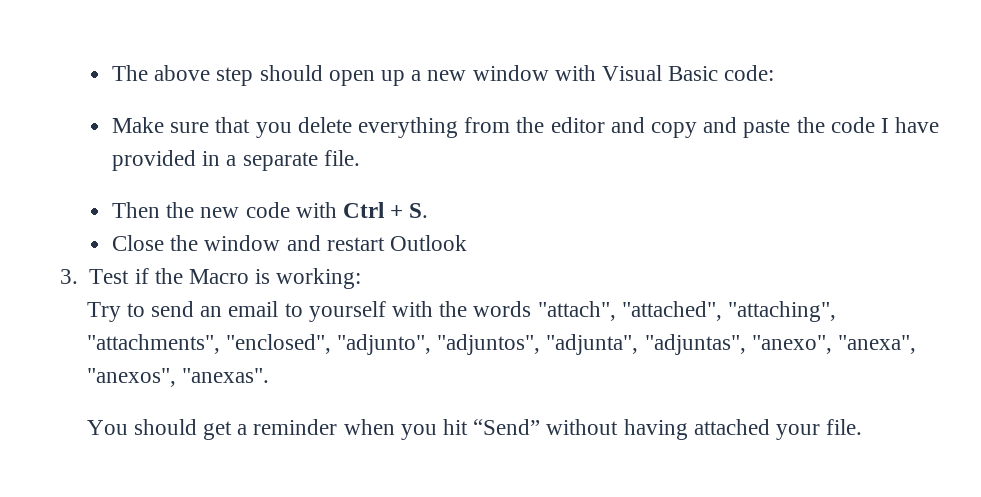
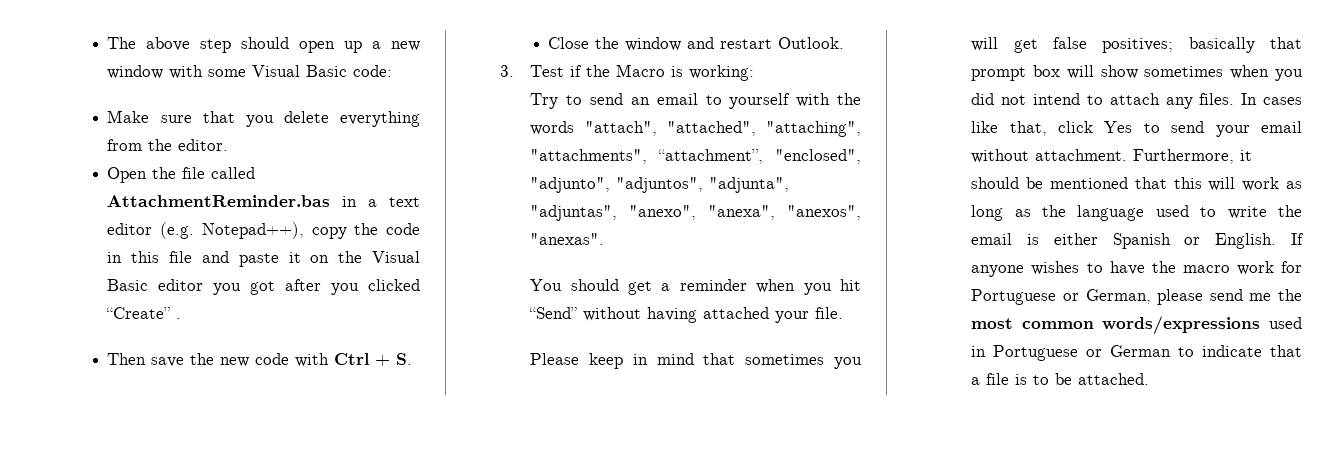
(596, 73) none -> [208,69,247,77] some
[550,117,940,138] [111,150,360,171] editor and copy and paste the code I have provided in a separate file. -> [178,139,229,151] [107,167,256,183] [107,195,421,207] [107,222,421,239] [107,251,421,267] [107,279,421,295] [106,307,182,319] editor. // Open the file called AttachmentReminder.bas in a text editor (e.g. Notepad++), copy the code in this file and paste it on the Visual Basic editor you got after you clicked “Create” .
(160, 210) none -> [151,357,185,367] save
[389,235,467,251] Outlook -> [778,37,845,49] Outlook.
(220, 344) none -> [658,149,764,164] “attachment”,
(863, 427) none -> [530,353,862,369] [971,37,1302,53] [971,65,1303,81] [971,93,1302,109] [971,121,1302,137] [971,149,1253,164] [971,177,1302,191] [971,205,1302,221] [971,233,1304,249] [971,261,1302,277] [971,289,1302,305] [971,316,1302,335] [971,345,1302,361] [971,373,1150,385] // Please keep in mind that sometimes you will get false positives; basically that prompt box will show sometimes when you did not intend to attach any files. In cases like that, click Yes to send your email without attachment. Furthermore, it should be mentioned that this will work as long as the language used to write the email is either Spanish or English. If anyone wishes to have the macro work for Portuguese or German, please send me the most common words/expressions used in Portuguese or German to indicate that a file is to be attached.

